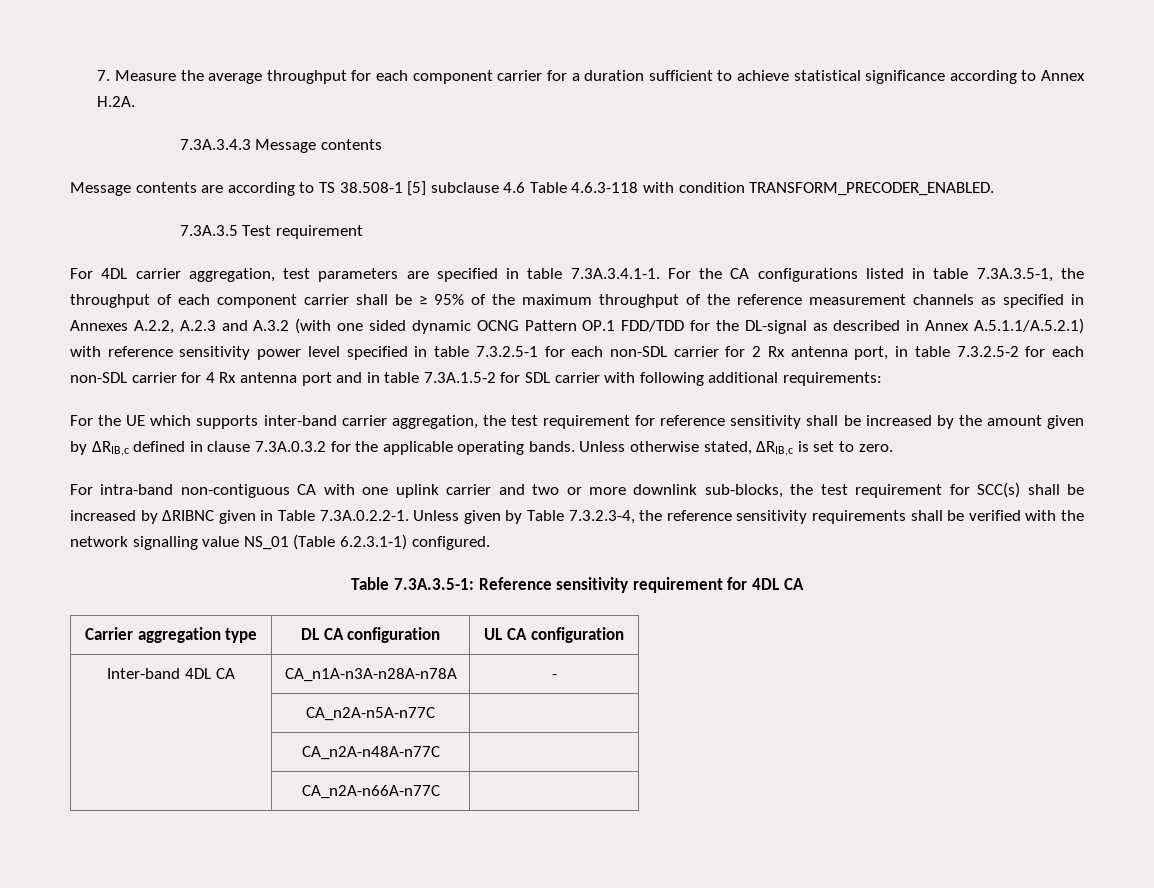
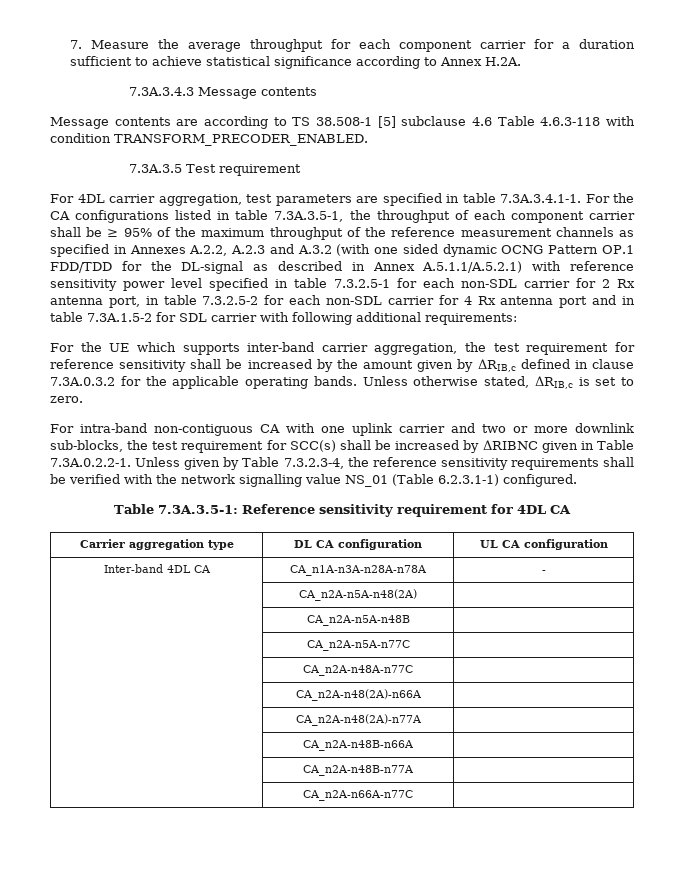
(557, 676) none -> [299,589,417,601] [306,615,410,626] // | CA_n2A-n5A-n48(2A) | // | CA_n2A-n5A-n48B |
(440, 753) none -> [295,689,422,701] [295,714,422,726] [303,740,414,751] [303,765,414,776] // | CA_n2A-n48(2A)-n66A | // | CA_n2A-n48(2A)-n77A | // | CA_n2A-n48B-n66A | // | CA_n2A-n48B-n77A |

